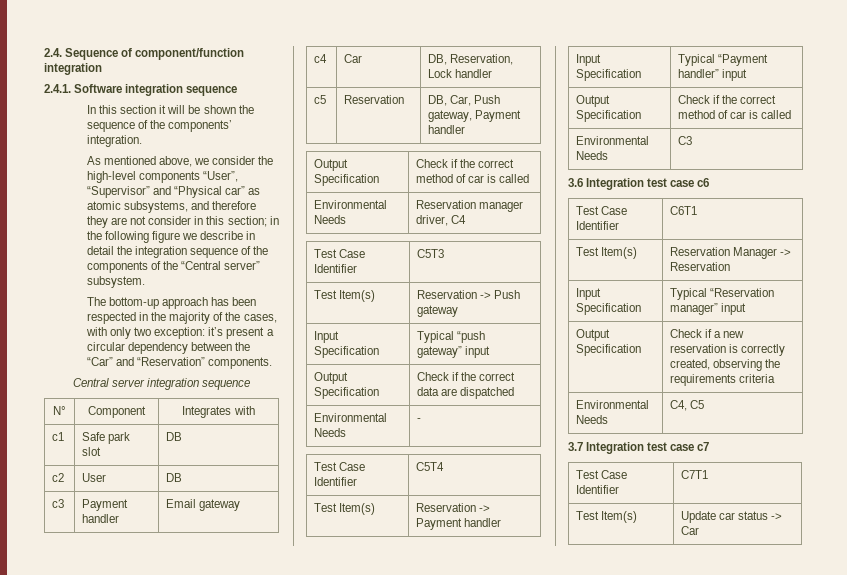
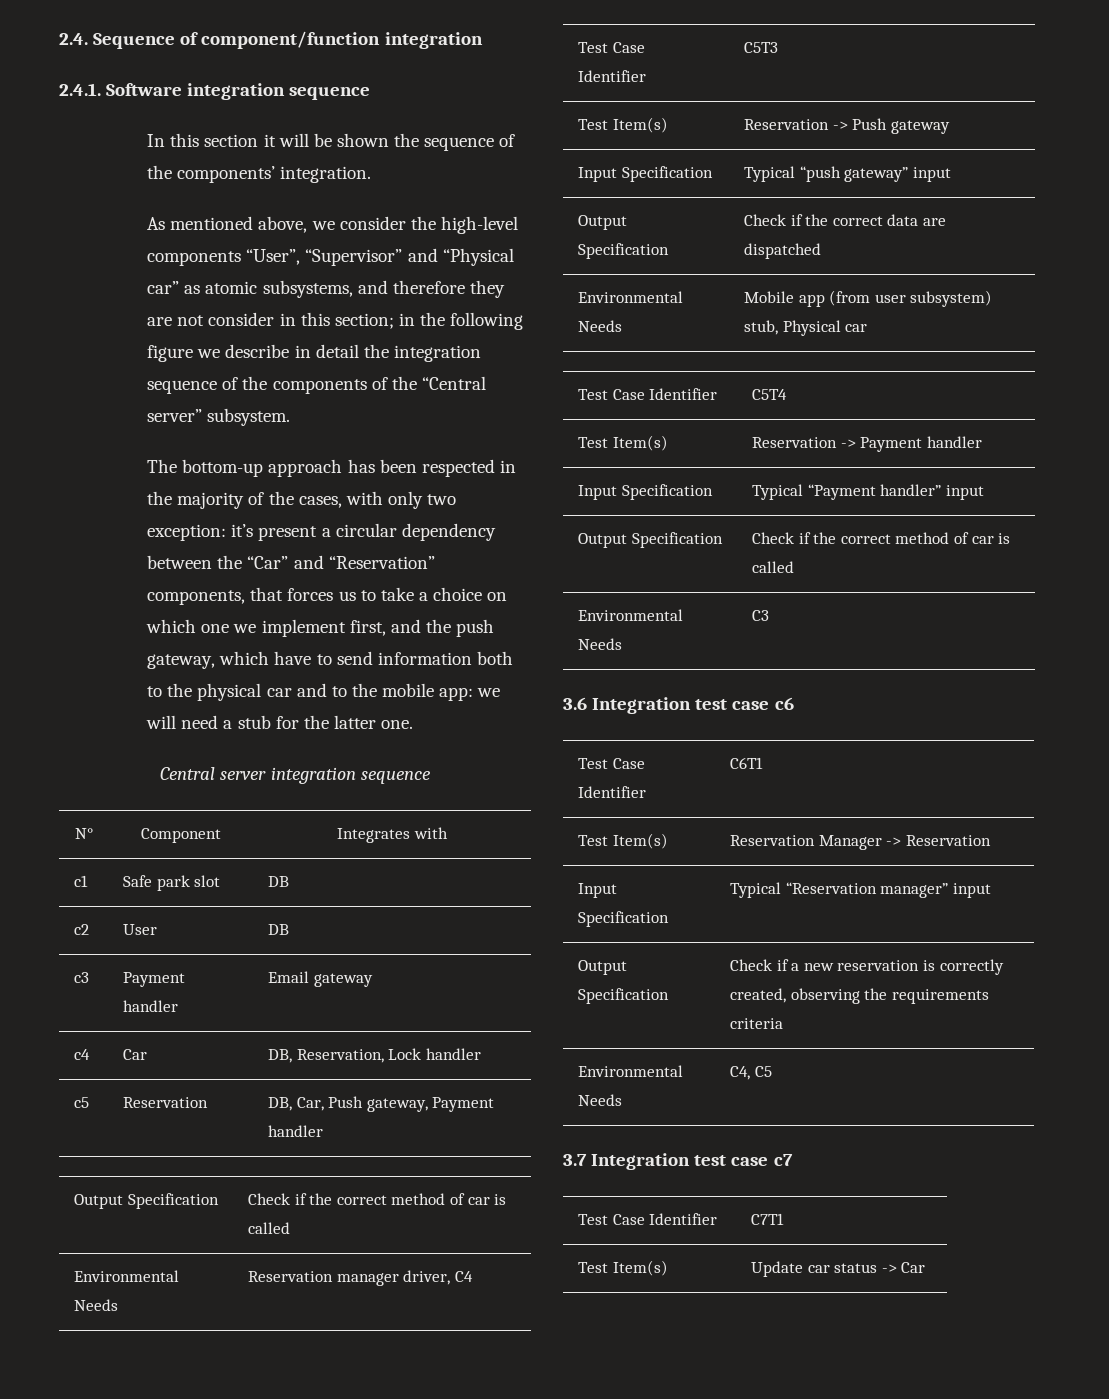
[208,357,273,369] components. -> [147,587,508,605] [146,619,495,637] [147,651,514,669] [147,683,501,701] [146,715,414,729] components, that forces us to take a choice on which one we implement first, and the push gateway, which have to send information both to the physical car and to the mobile app: we will need a stub for the latter one.
[417,418,422,422] - -> [744,290,993,307] [744,320,868,336] Mobile app (from user subsystem) stub, Physical car

